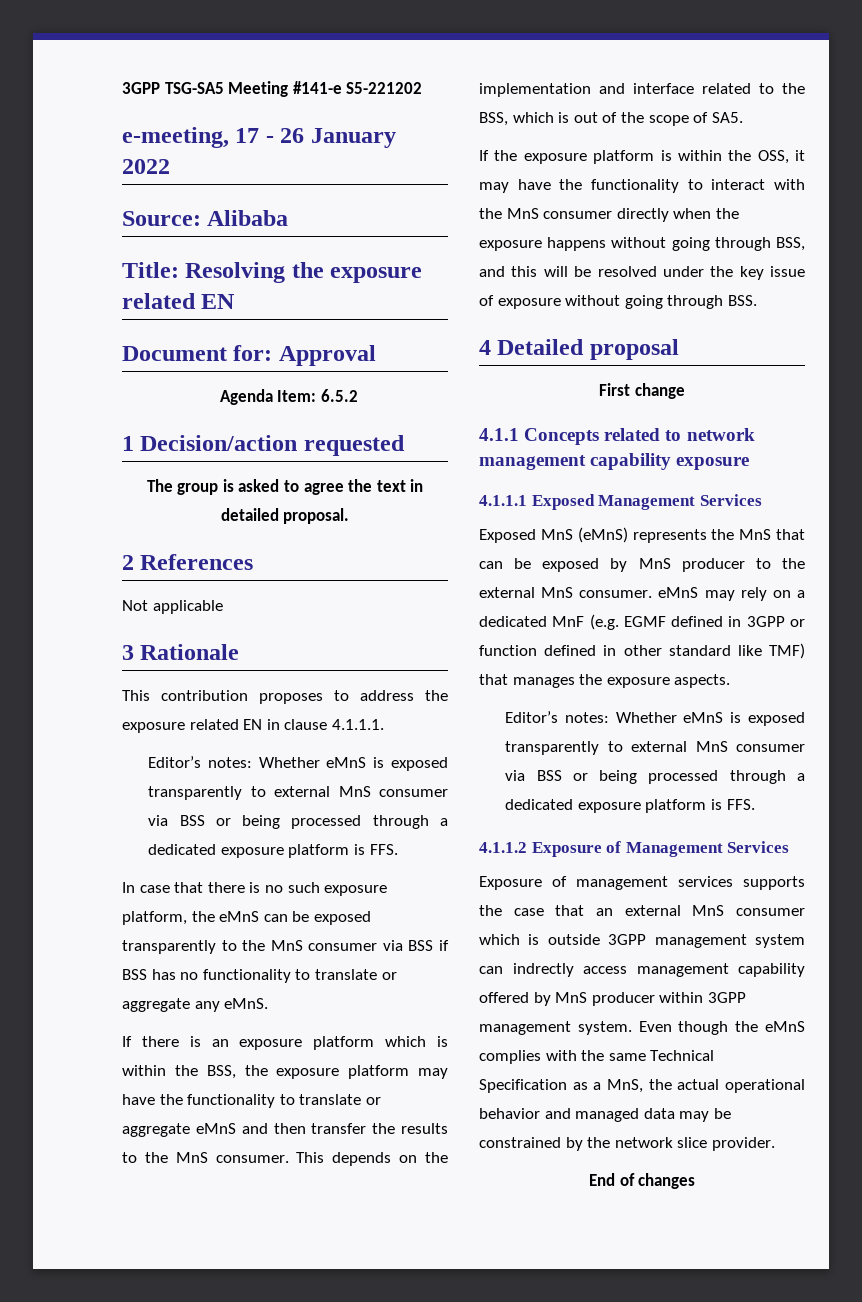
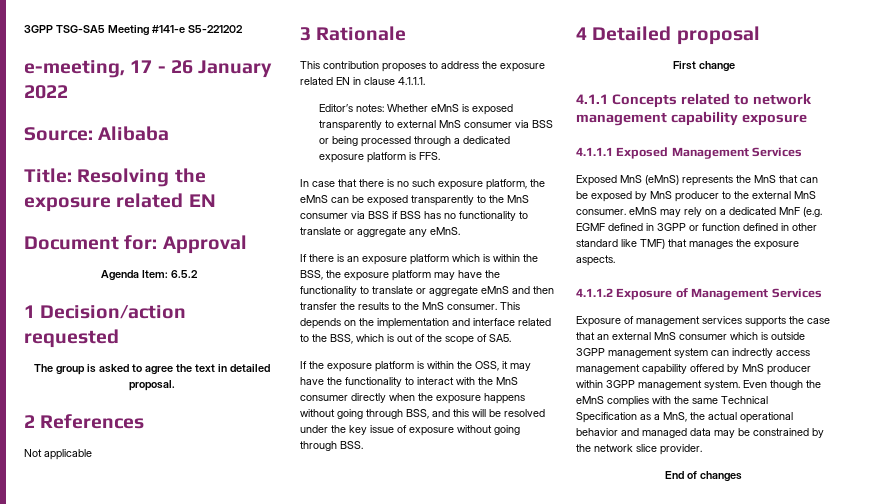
[505,711,805,726] [505,741,805,755] [505,770,805,784] [505,799,755,813] // Editor’s notes: Whether eMnS is exposed transparently to external MnS consumer via BSS or being processed through a dedicated exposure platform is FFS. -> (615, 260) none

